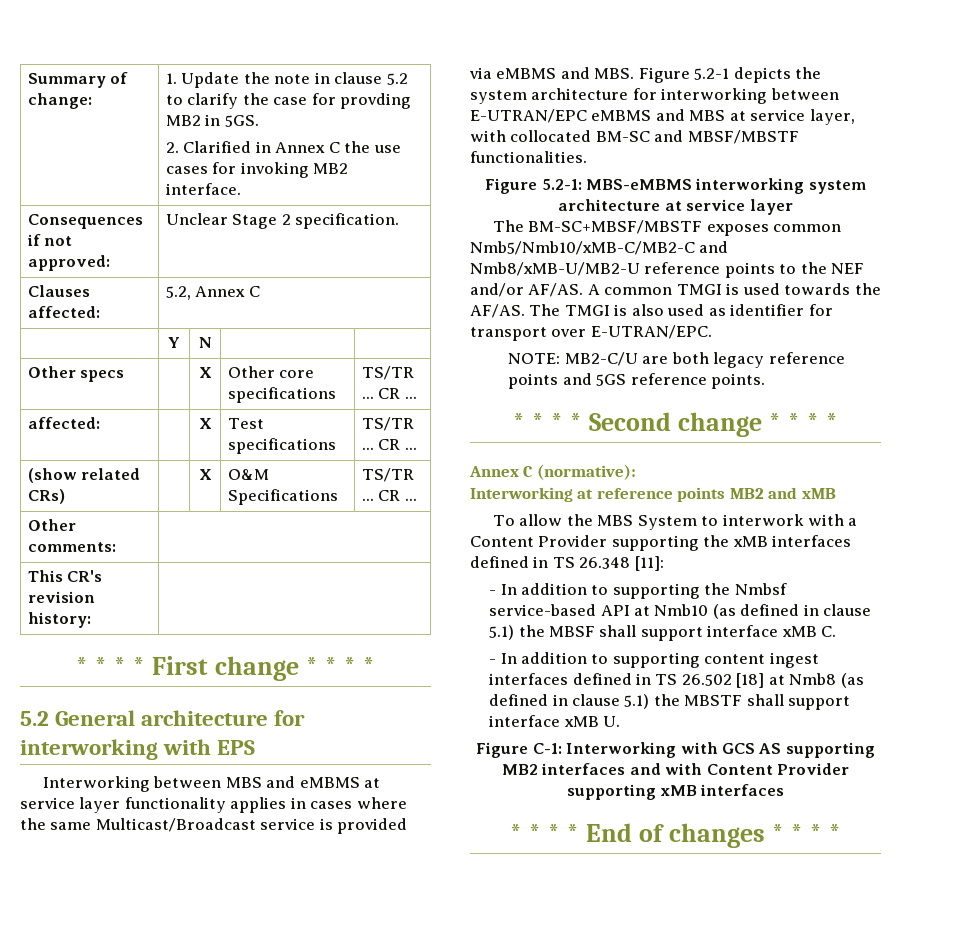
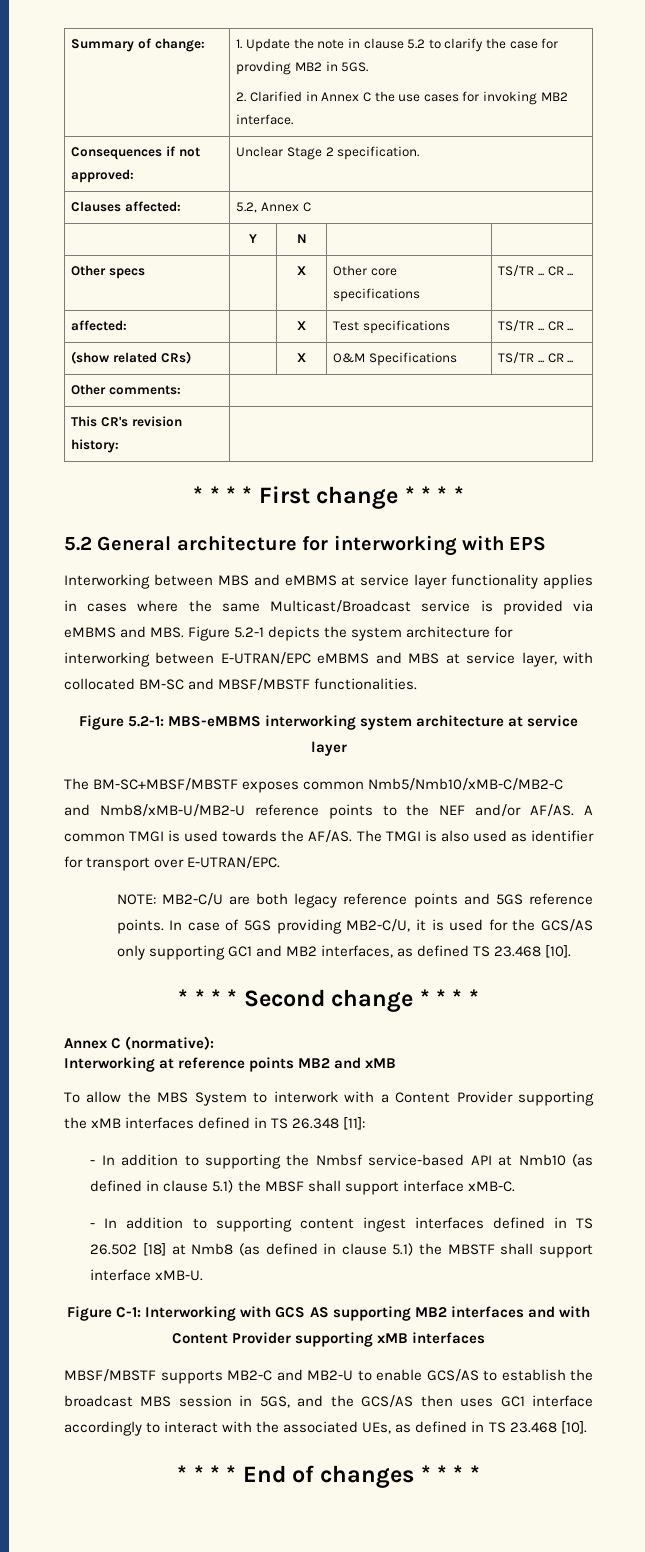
(766, 381) none -> [169,919,593,934] [116,945,572,960] In case of 5GS providing MB2-C/U, it is used for the GCS/AS only supporting GC1 and MB2 interfaces, as defined TS 23.468 [10].
[781,626,837,637] xMB C. -> [467,1181,515,1192] xMB-C.
[563,716,621,727] xMB U. -> [155,1270,204,1281] xMB-U.
(785, 790) none -> [64,1369,593,1384] [64,1395,593,1408] [64,1421,587,1436] // MBSF/MBSTF supports MB2-C and MB2-U to enable GCS/AS to establish the broadcast MBS session in 5GS, and the GCS/AS then uses GC1 interface accordingly to interact with the associated UEs, as defined in TS 23.468 [10].

